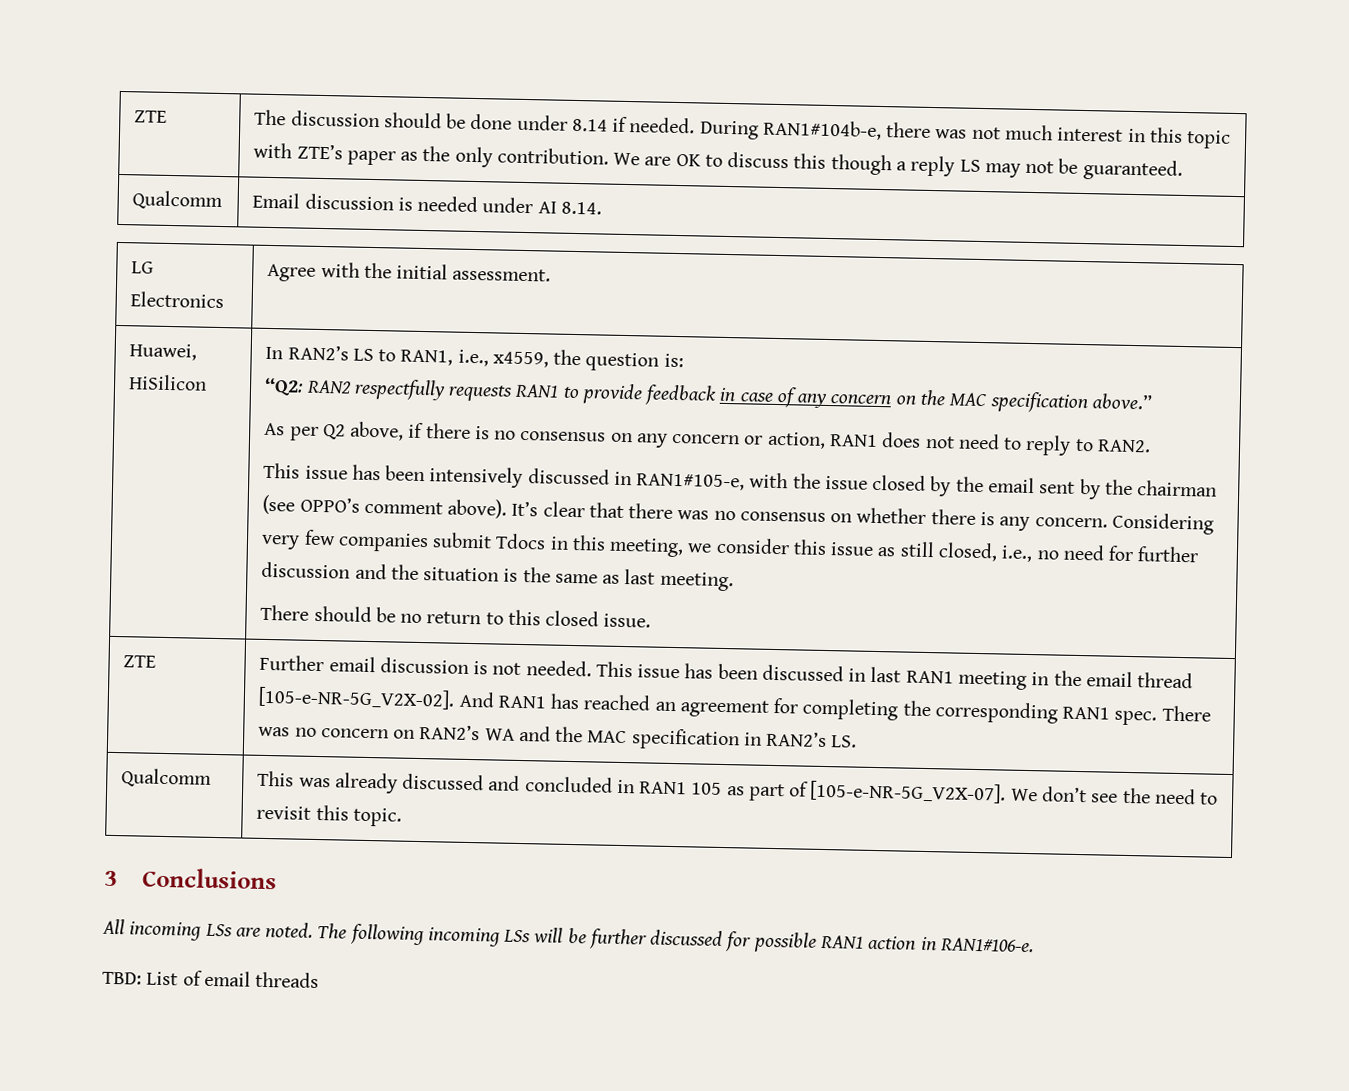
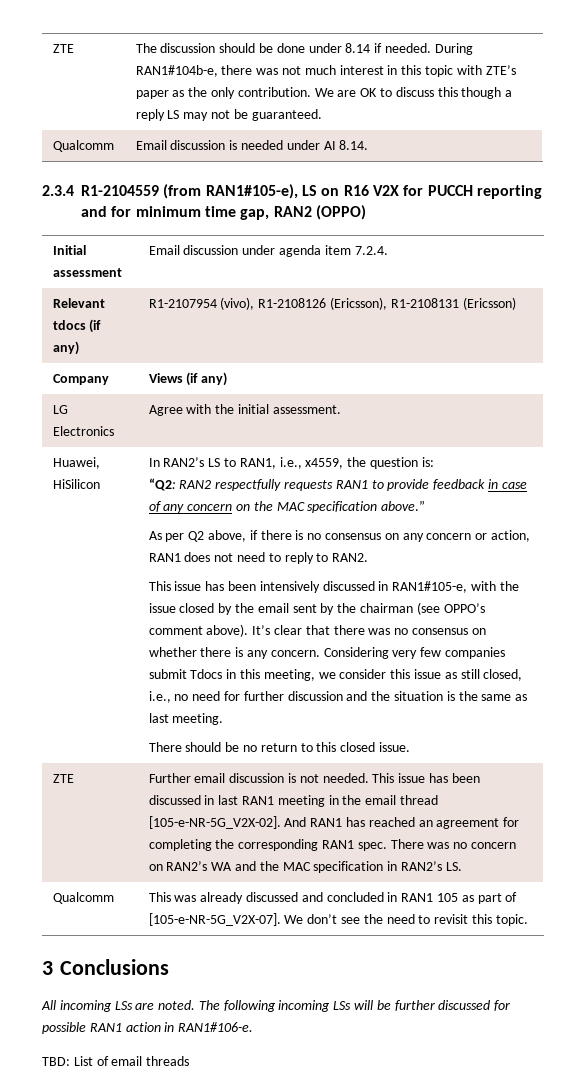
(602, 208) none -> [42,184,542,199] [81,205,366,220] [52,245,86,255] [52,268,122,277] [148,245,388,257] [52,298,105,308] [52,319,102,333] [52,341,79,355] [148,297,516,310] [52,374,109,385] [148,372,228,386] // 2.3.4 R1-2104559 (from RAN1#105-e), LS on R16 V2X for PUCCH reporting and for minimum time gap, RAN2 (OPPO) // Initial assessment | Email discussion under agenda item 7.2.4. // Relevant tdocs (if any) | R1-2107954 (vivo), R1-2108126 (Ericsson), R1-2108131 (Ericsson) // Company | Views (if any)

